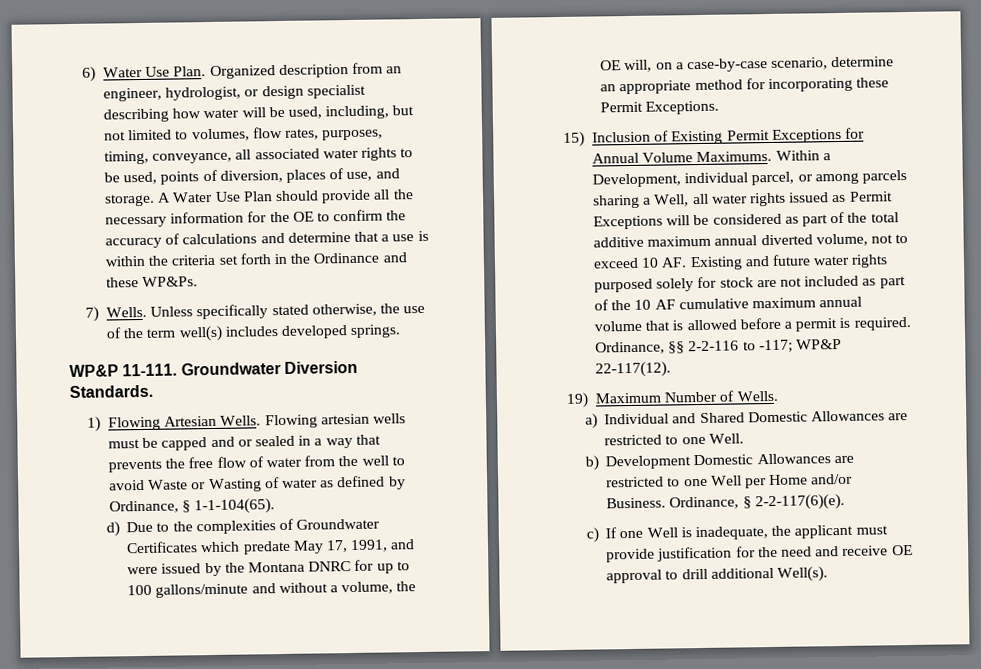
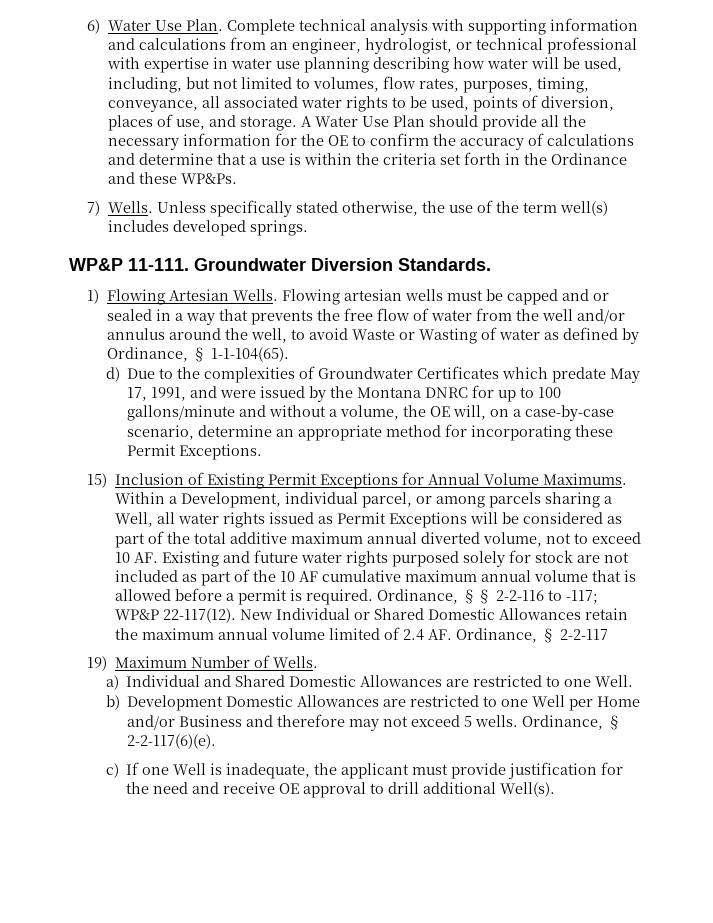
[209,64,349,79] Organized description -> [226,18,638,35] [107,38,226,50] Complete technical analysis with supporting information and calculations
[261,84,366,100] design specialist -> [475,37,637,54] [106,57,369,73] technical professional with expertise in water use planning
(389, 460) none -> [576,309,625,324] [106,328,287,343] and/or annulus around the well,
(672, 369) none -> [239,608,628,620] [114,627,608,643] New Individual or Shared Domestic Allowances retain the maximum annual volume limited of 2.4 AF. Ordinance, § 2-2-117
[606,497,667,509] Business. -> [178,714,518,731] Business and therefore may not exceed 5 wells.

